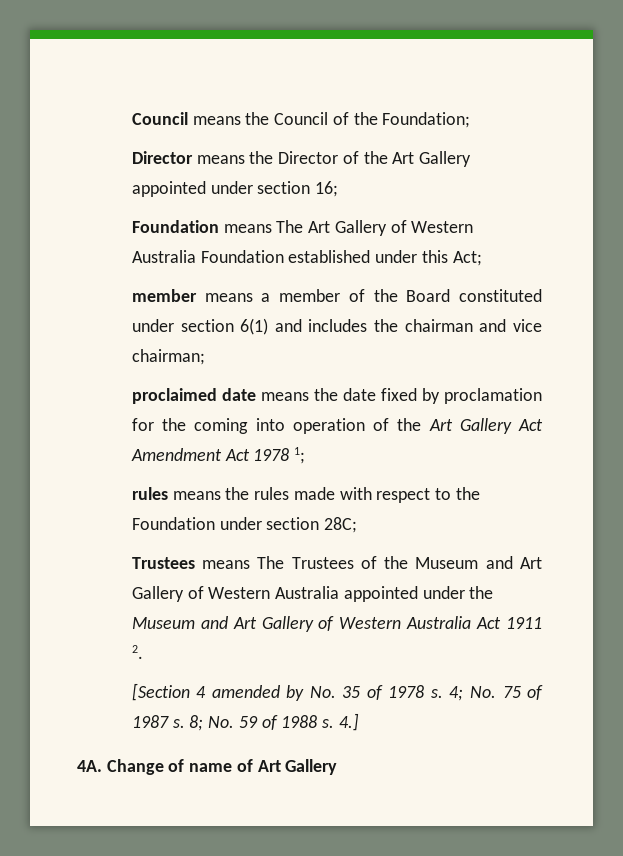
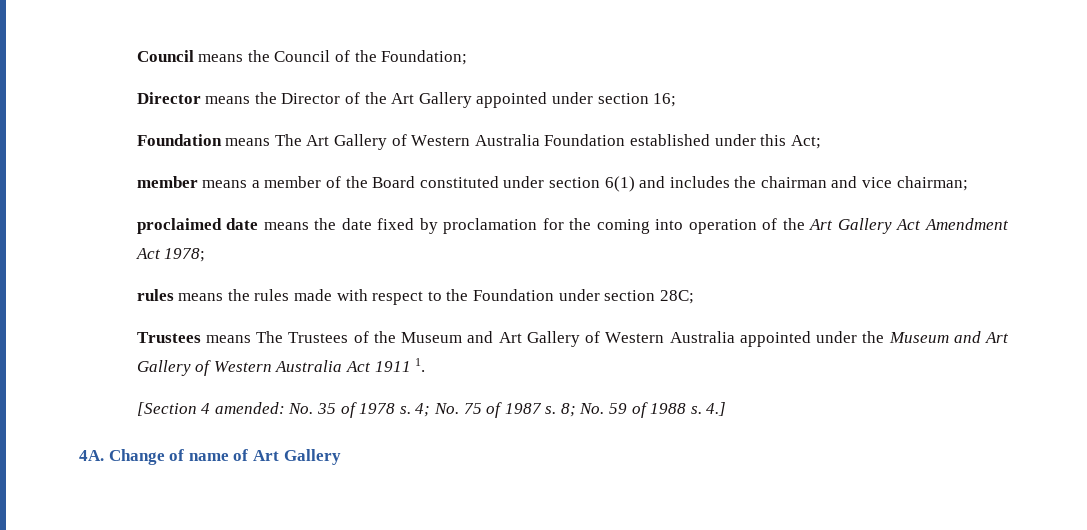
[253,447,306,464] 1978 1; -> [164,248,206,262] 1978;
[131,645,143,659] 2. -> [415,358,426,372] 1.
[211,685,305,701] amended by -> [214,402,285,414] amended:

